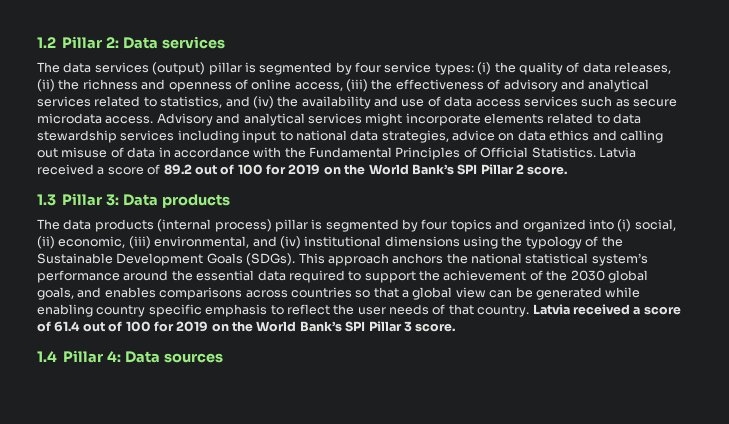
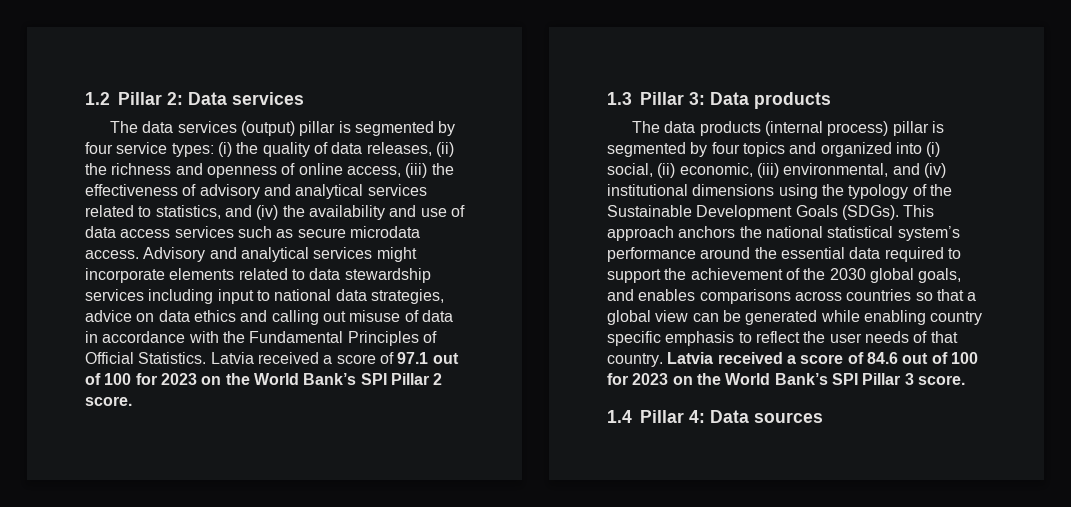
[163,164,321,175] 89.2 out of 100 for 2019 -> [397,352,459,364] [85,373,197,385] 97.1 out of 100 for 2023
[54,321,209,332] 61.4 out of 100 for 2019 -> [866,352,978,364] [607,373,669,385] 84.6 out of 100 for 2023

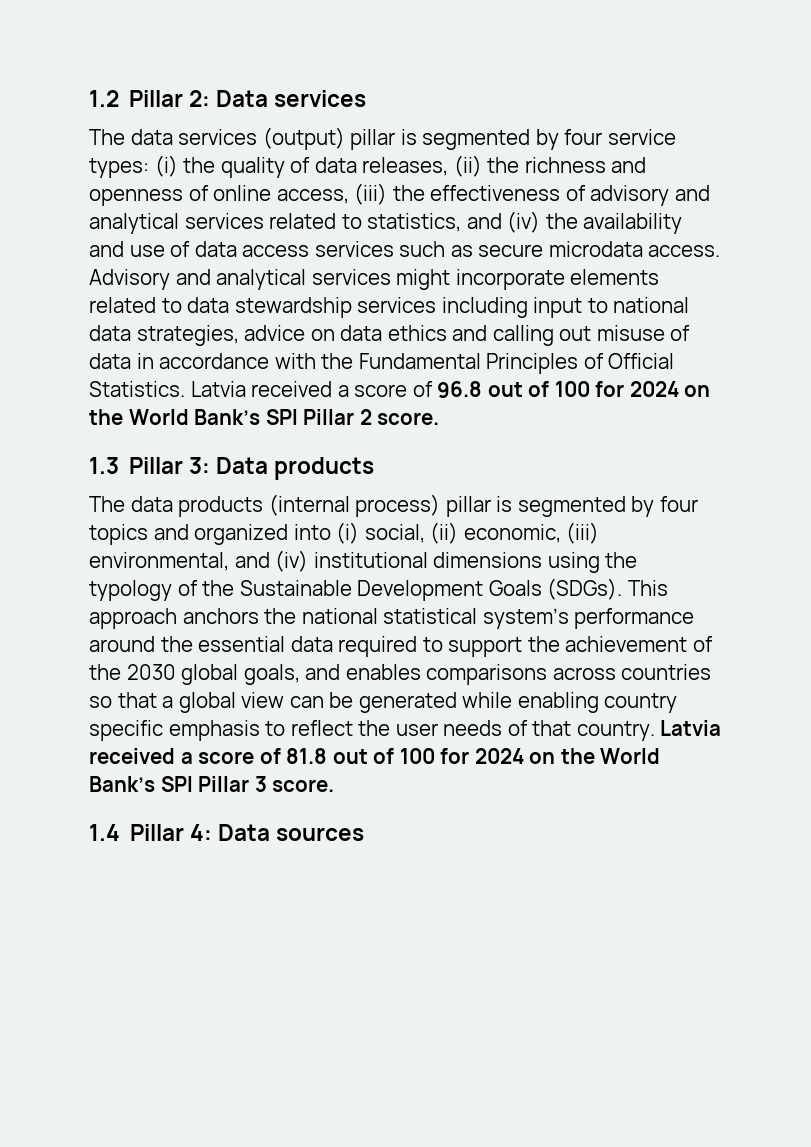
[397,352,459,364] [85,373,197,385] 97.1 out of 100 for 2023 -> [437,381,679,398] 96.8 out of 100 for 2024
[866,352,978,364] [607,373,669,385] 84.6 out of 100 for 2023 -> [286,748,524,764] 81.8 out of 100 for 2024

